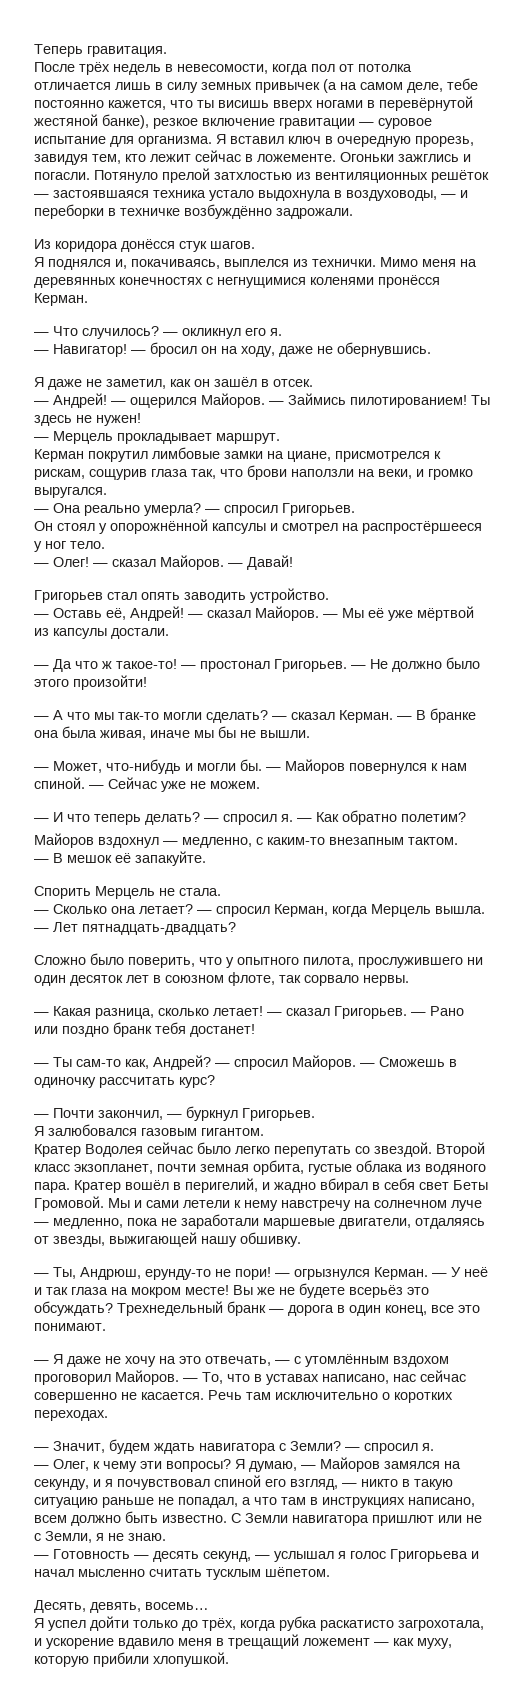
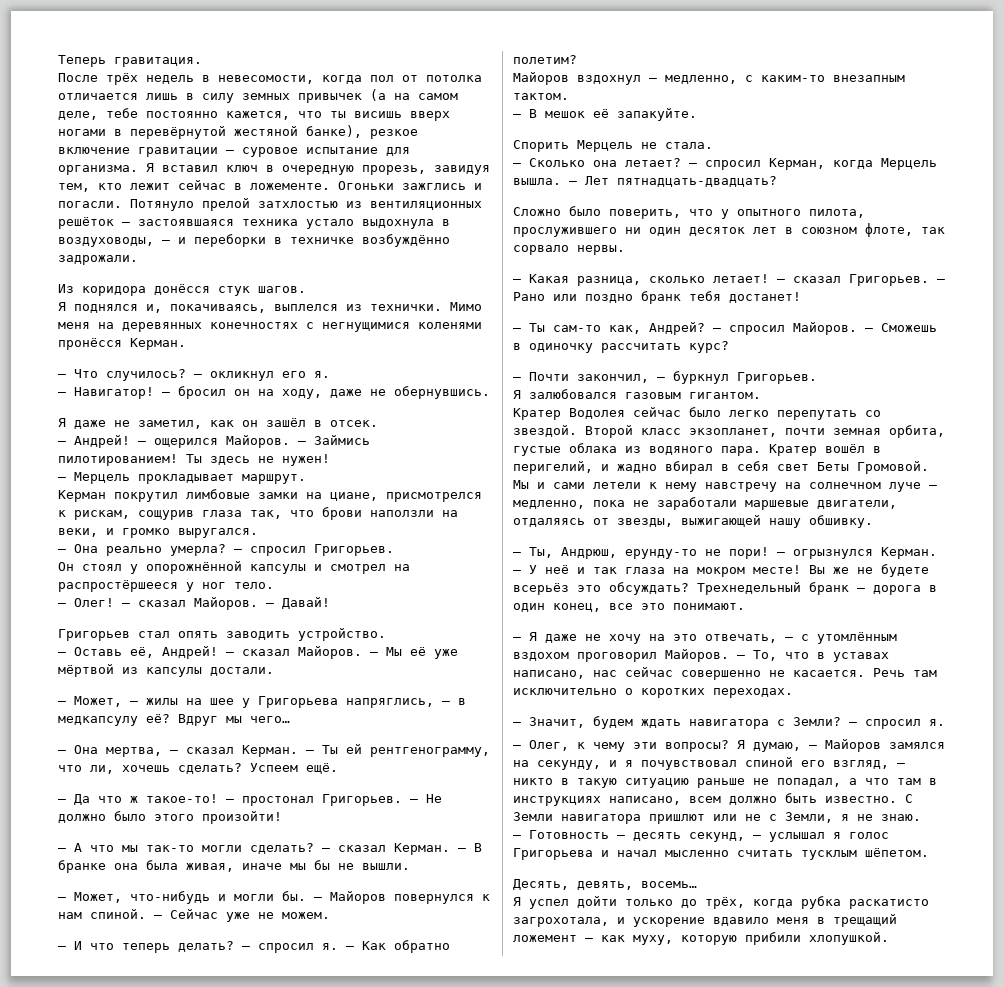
(169, 633) none -> [58,696,466,708] [58,714,290,726] [58,744,490,757] [58,763,338,774] // — Может, — жилы на шее у Григорьева напряглись, — в медкапсулу её? Вдруг мы чего… // — Она мертва, — сказал Керман. — Ты ей рентгенограмму, что ли, хочешь сделать? Успеем ещё.

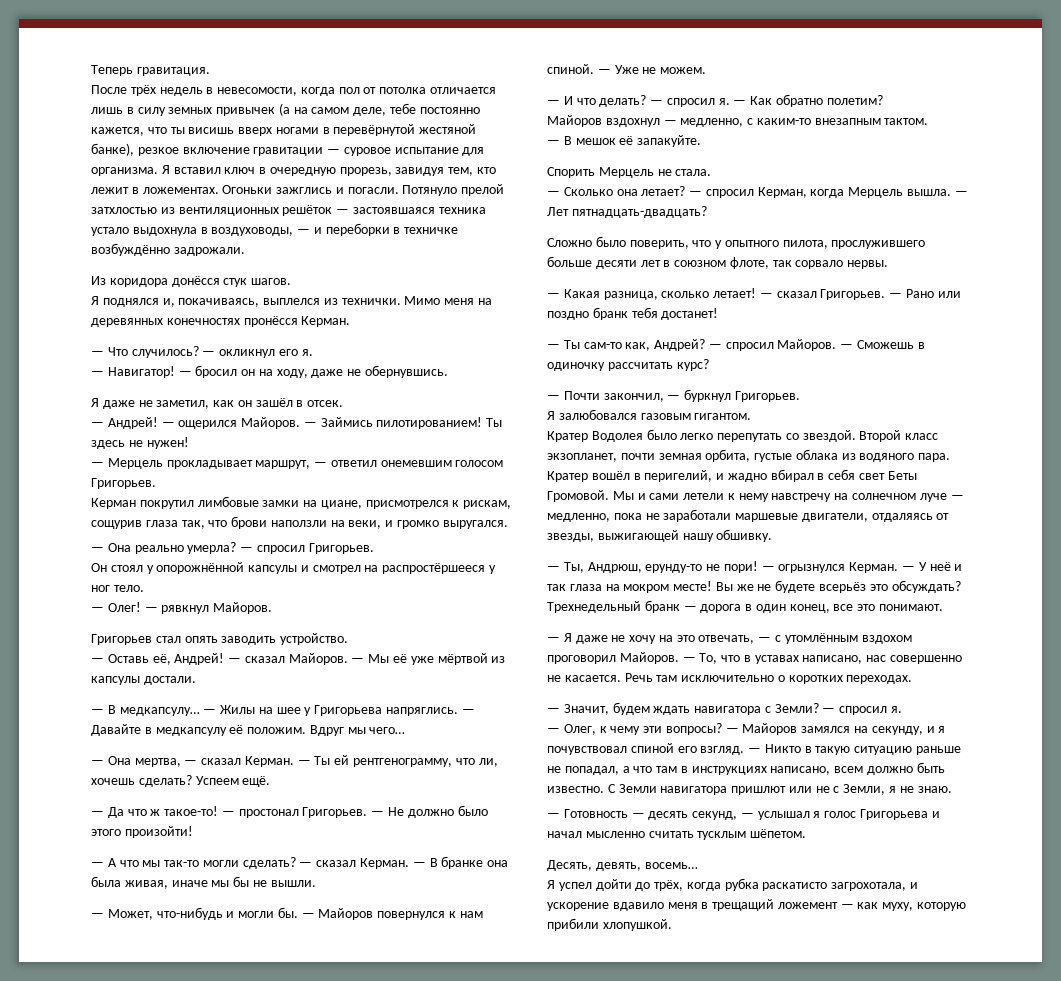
[178,180,330,190] сейчас в ложементе. -> [131,187,219,194] в ложементах.
[306,322,482,332] с негнущимися коленями -> (240, 321) none
[242,474,306,484] маршрут. -> [255,460,504,469] [91,478,156,489] маршрут, — ответил онемевшим голосом Григорьев.
[138,597,330,610] сказал Майоров. — Давай! -> [161,602,273,614] рявкнул Майоров.
[74,696,466,708] [58,714,170,726] Может, — жилы на шее у Григорьева напряглись, — в медкапсулу её? -> [107,705,475,716] [91,724,307,736] В медкапсулу… — Жилы на шее у Григорьева напряглись. — Давайте в медкапсулу её положим.
[170,909,250,922] Сейчас уже -> [614,65,639,74] Уже
[122,943,170,953] теперь -> (596, 101) none
[625,227,745,236] ни один десяток -> [547,256,637,269] больше десяти
[633,407,681,417] сейчас -> (643, 436) none
[625,667,673,677] сейчас -> (887, 658) none
[737,740,801,752] Я думаю, -> (722, 729) none
[833,760,905,769] [513,778,553,785] взгляд, — никто -> [700,744,801,755] взгляд. — Никто
[625,899,673,906] только -> (632, 885) none

